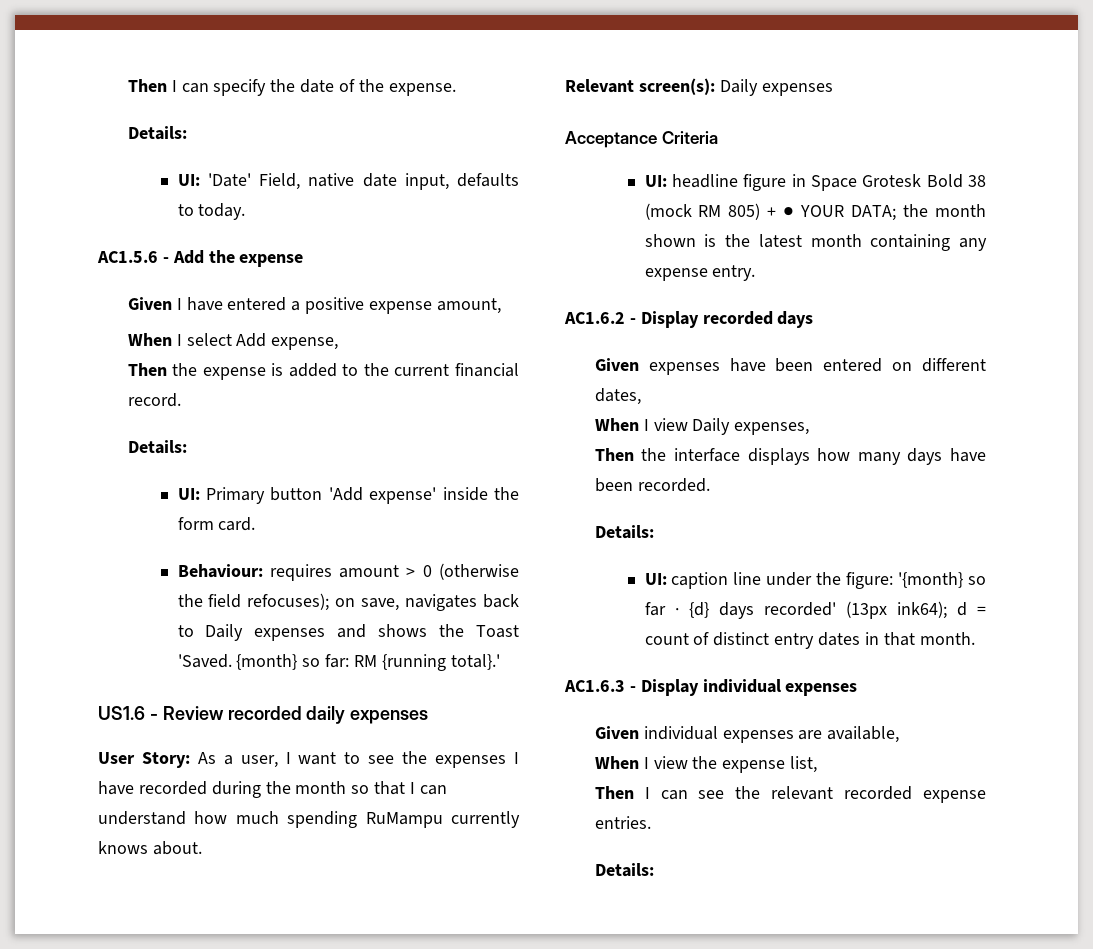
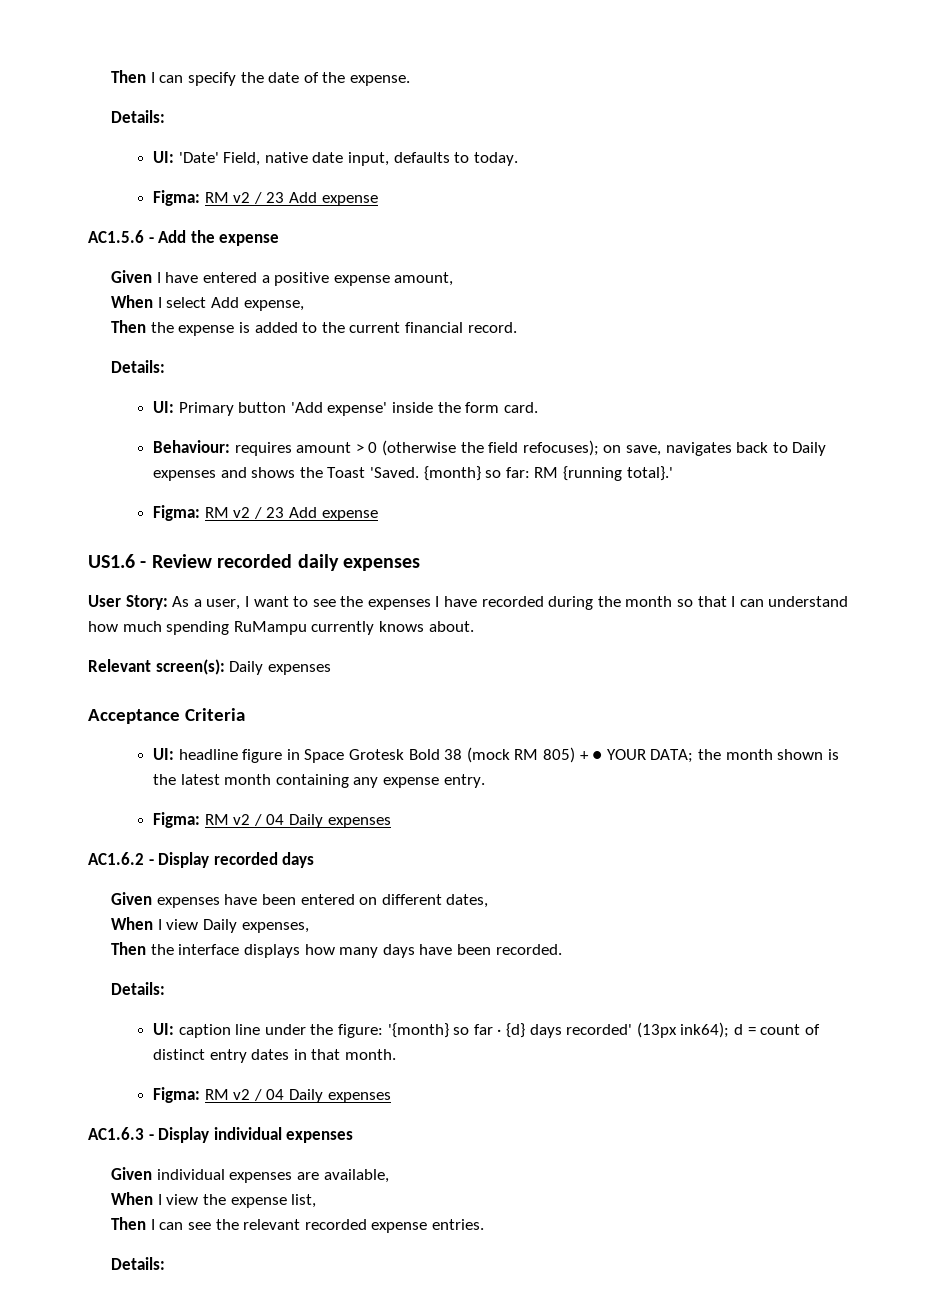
(246, 211) none -> [153,190,378,206] // Figma: RM v2 / 23 Add expense
(500, 662) none -> [153,505,378,521] // Figma: RM v2 / 23 Add expense
(756, 273) none -> [153,812,391,828] // Figma: RM v2 / 04 Daily expenses
(975, 638) none -> [153,1087,391,1103] // Figma: RM v2 / 04 Daily expenses

